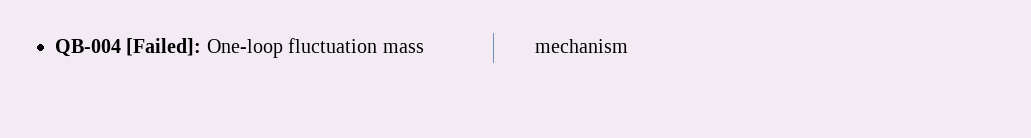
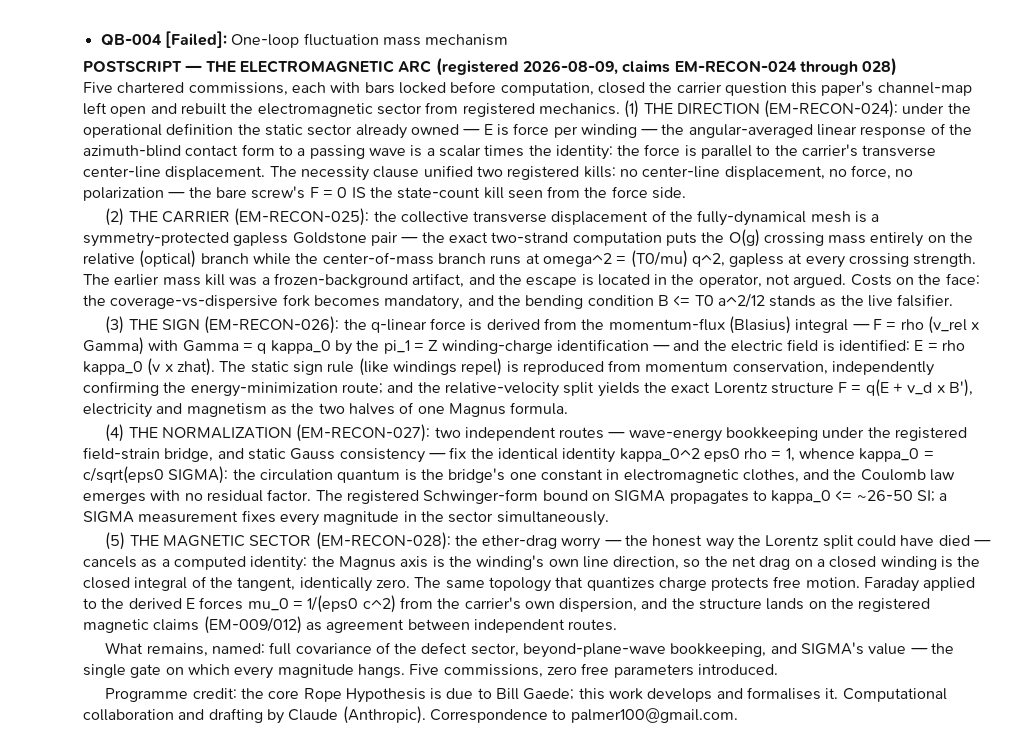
(628, 46) none -> [83,58,898,76] [83,81,972,96] [83,100,971,118] [83,123,973,139] [83,144,937,160] [83,165,914,181] [83,186,687,201] [105,208,880,226] [83,229,974,247] [83,250,977,268] [83,273,980,288] [83,293,954,310] [105,316,980,334] [83,337,966,355] [83,358,935,376] [83,379,974,397] [83,402,569,418] [105,424,968,442] [83,447,934,463] [83,466,956,484] [83,489,948,504] [83,510,609,526] [105,532,991,550] [83,555,981,571] [83,576,976,592] [83,595,931,613] [83,616,618,634] [105,642,955,658] [83,663,778,679] [105,687,947,703] [83,706,738,724] // POSTSCRIPT — THE ELECTROMAGNETIC ARC (registered 2026-08-09, claims EM-RECON-024 through 028) // Five chartered commissions, each with bars locked before computation, closed the carrier question this paper's channel-map left open and rebuilt the electromagnetic sector from registered mechanics. (1) THE DIRECTION (EM-RECON-024): under the operational definition the static sector already owned — E is force per winding — the angular-averaged linear response of the azimuth-blind contact form to a passing wave is a scalar times the identity: the force is parallel to the carrier's transverse center-line displacement. The necessity clause unified two registered kills: no center-line displacement, no force, no polarization — the bare screw's F = 0 IS the state-count kill seen from the force side. // (2) THE CARRIER (EM-RECON-025): the collective transverse displacement of the fully-dynamical mesh is a symmetry-protected gapless Goldstone pair — the exact two-strand computation puts the O(g) crossing mass entirely on the relative (optical) branch while the center-of-mass branch runs at omega^2 = (T0/mu) q^2, gapless at every crossing strength. The earlier mass kill was a frozen-background artifact, and the escape is located in the operator, not argued. Costs on the face: the coverage-vs-dispersive fork becomes mandatory, and the bending condition B <= T0 a^2/12 stands as the live falsifier. // (3) THE SIGN (EM-RECON-026): the q-linear force is derived from the momentum-flux (Blasius) integral — F = rho (v_rel x Gamma) with Gamma = q kappa_0 by the pi_1 = Z winding-charge identification — and the electric field is identified: E = rho kappa_0 (v x zhat). The static sign rule (like windings repel) is reproduced from momentum conservation, independently confirming the energy-minimization route; and the relative-velocity split yields the exact Lorentz structure F = q(E + v_d x B'), electricity and magnetism as the two halves of one Magnus formula. // (4) THE NORMALIZATION (EM-RECON-027): two independent routes — wave-energy bookkeeping under the registered field-strain bridge, and static Gauss consistency — fix the identical identity kappa_0^2 eps0 rho = 1, whence kappa_0 = c/sqrt(eps0 SIGMA): the circulation quantum is the bridge's one constant in electromagnetic clothes, and the Coulomb law emerges with no residual factor. The registered Schwinger-form bound on SIGMA propagates to kappa_0 <= ~26-50 SI; a SIGMA measurement fixes every magnitude in the sector simultaneously. // (5) THE MAGNETIC SECTOR (EM-RECON-028): the ether-drag worry — the honest way the Lorentz split could have died — cancels as a computed identity: the Magnus axis is the winding's own line direction, so the net drag on a closed winding is the closed integral of the tangent, identically zero. The same topology that quantizes charge protects free motion. Faraday applied to the derived E forces mu_0 = 1/(eps0 c^2) from the carrier's own dispersion, and the structure lands on the registered magnetic claims (EM-009/012) as agreement between independent routes. // What remains, named: full covariance of the defect sector, beyond-plane-wave bookkeeping, and SIGMA's value — the single gate on which every magnitude hangs. Five commissions, zero free parameters introduced. // Programme credit: the core Rope Hypothesis is due to Bill Gaede; this work develops and formalises it. Computational collaboration and drafting by Claude (Anthropic). Correspondence to palmer100@gmail.com.

